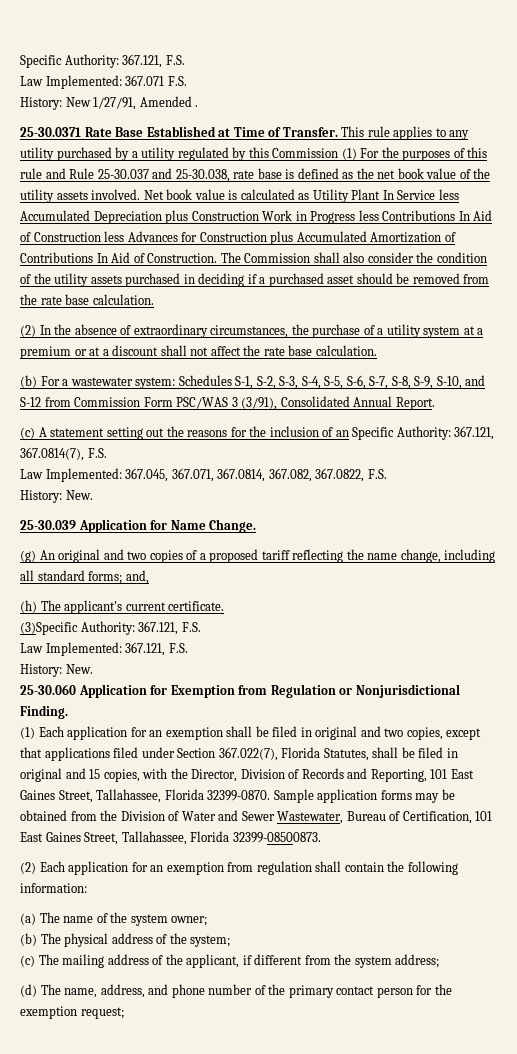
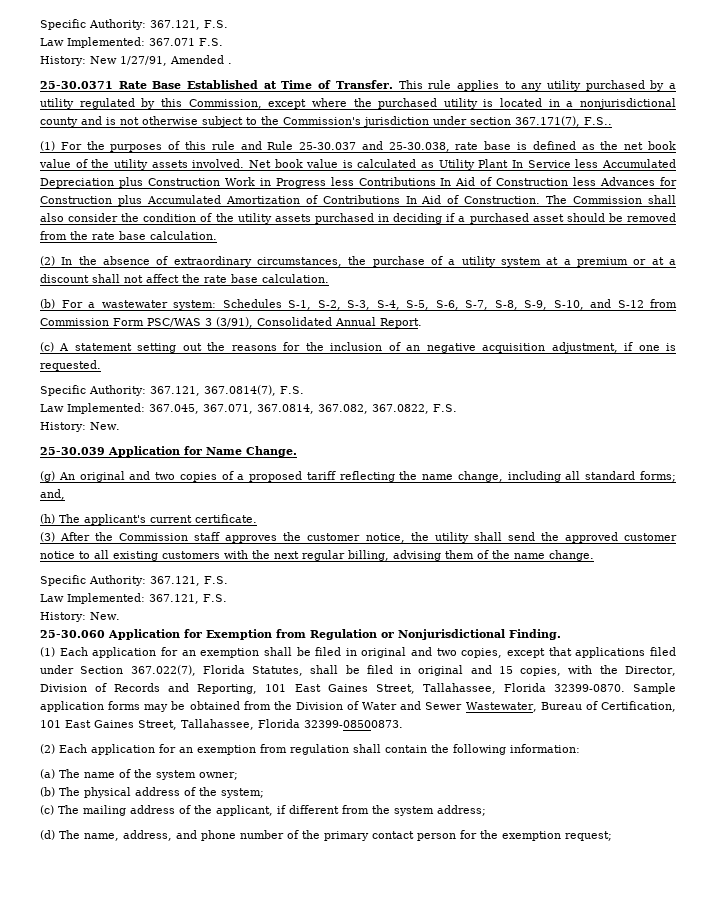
[272,148,339,158] Commission -> [188,98,676,109] [40,116,612,127] Commission, except where the purchased utility is located in a nonjurisdictional county and is not otherwise subject to the Commission's jurisdiction under section 367.171(7), F.S.. //
(349, 433) none -> [426,342,677,353] [40,360,101,371] negative acquisition adjustment, if one is requested. //
[20,622,78,635] (3)Specific -> [40,532,677,543] [40,550,594,561] [40,575,86,586] (3) After the Commission staff approves the customer notice, the utility shall send the approved customer notice to all existing customers with the next regular billing, advising them of the name change. // Specific

